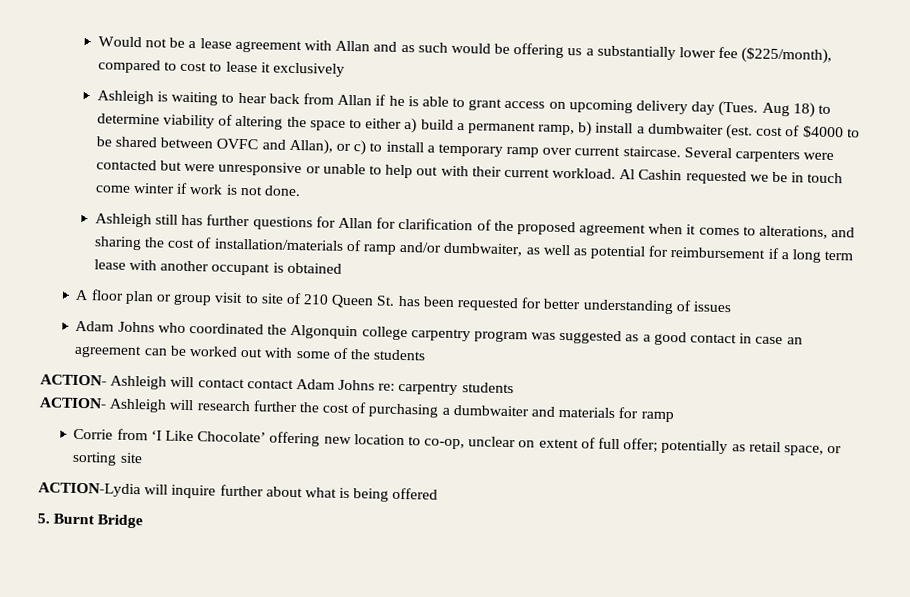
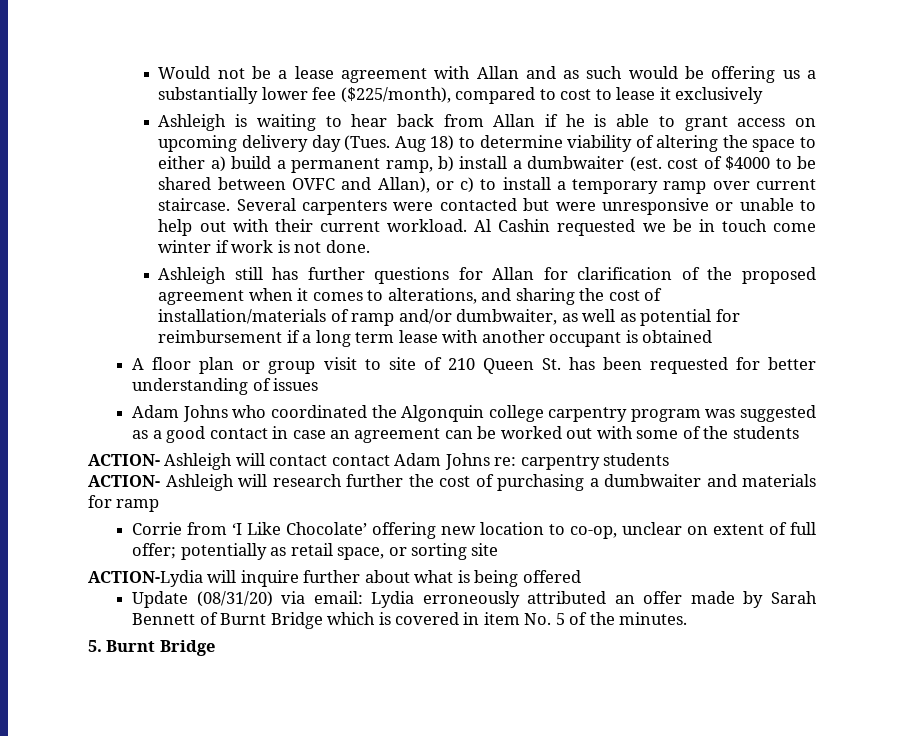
(439, 493) none -> [132,591,818,608] [132,612,688,629] // Update (08/31/20) via email: Lydia erroneously attributed an offer made by Sarah Bennett of Burnt Bridge which is covered in item No. 5 of the minutes.

